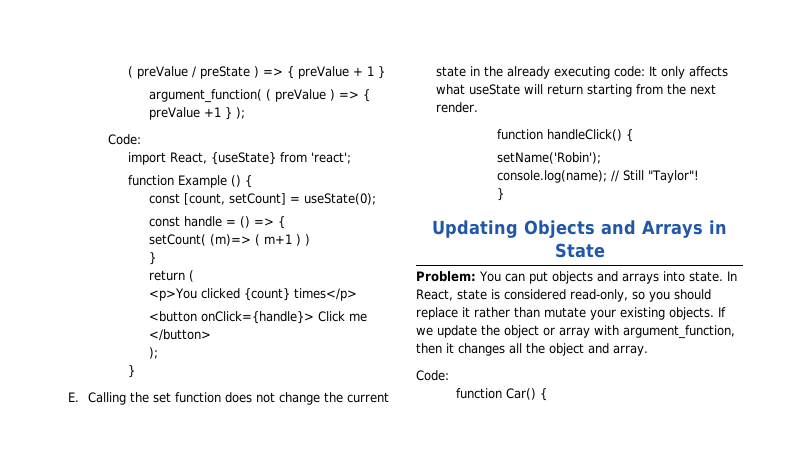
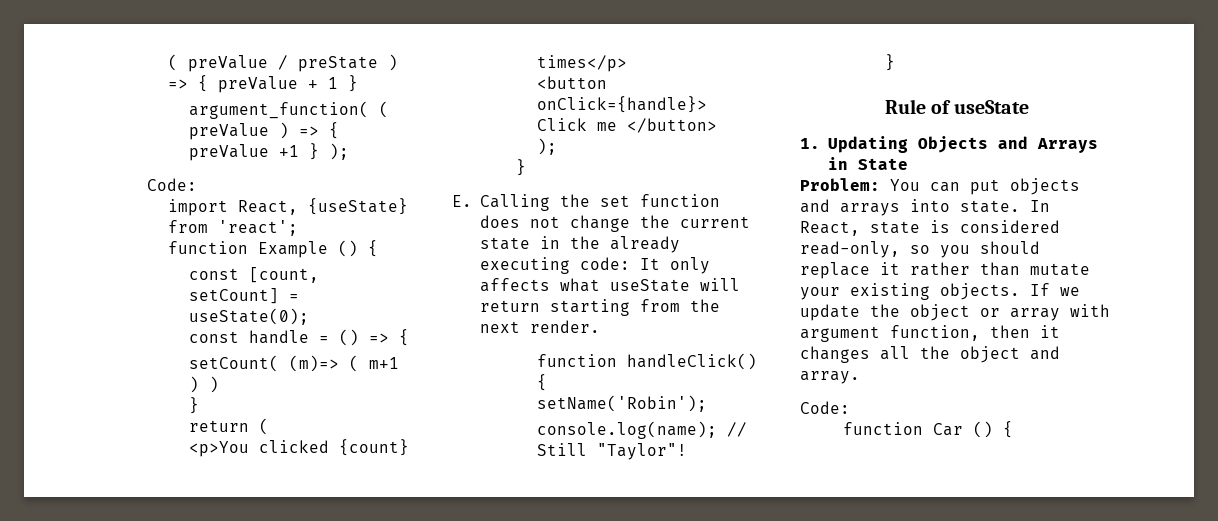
(504, 194) none -> [884,99,1030,114] [800,138,820,149] Rule of useState // 1.
[623,325,735,339] argument_function, -> [800,325,980,342] argument function,
[506,388,537,400] Car() -> [932,421,993,438] Car ()

